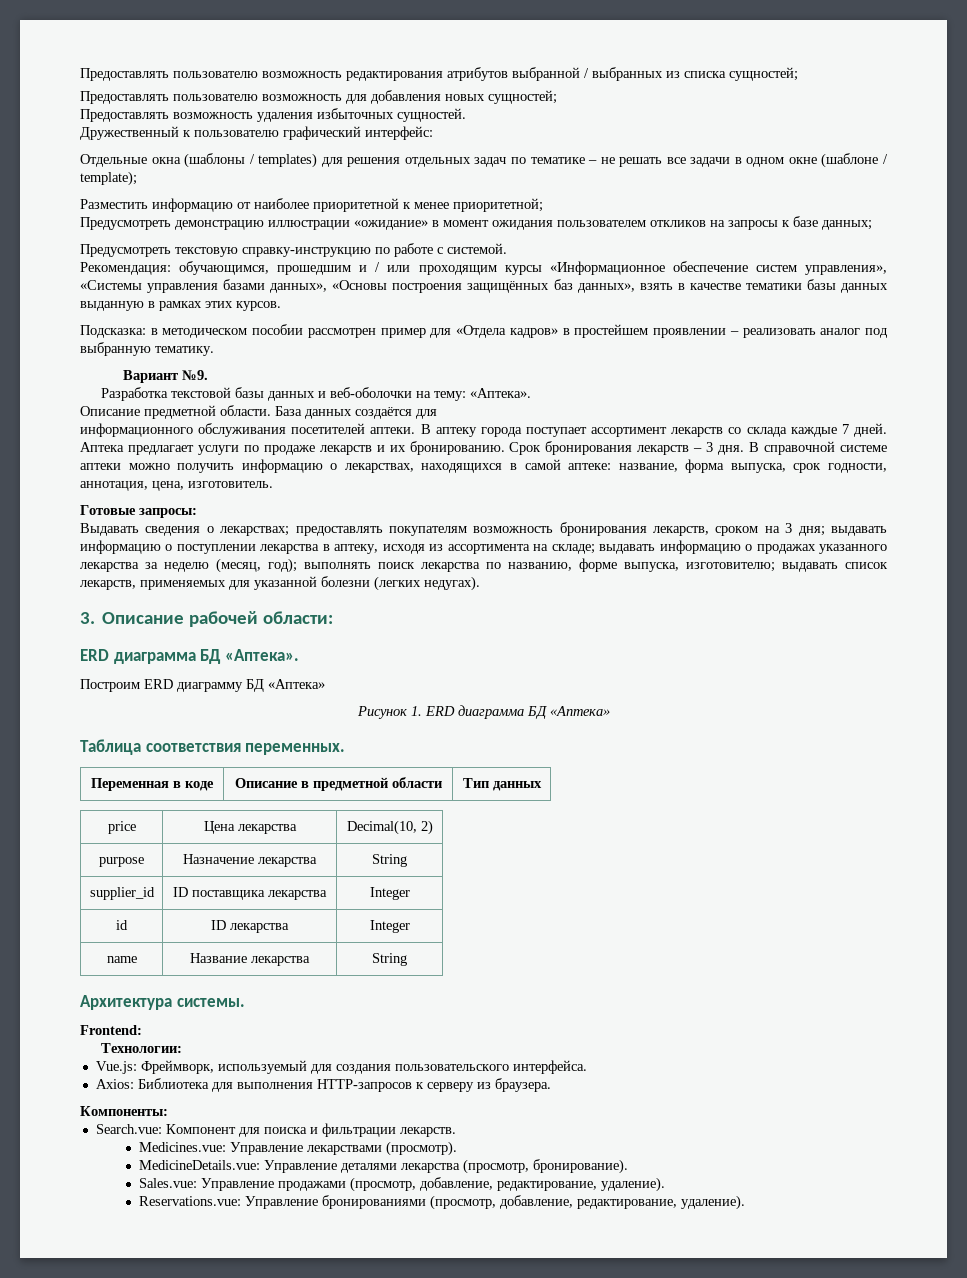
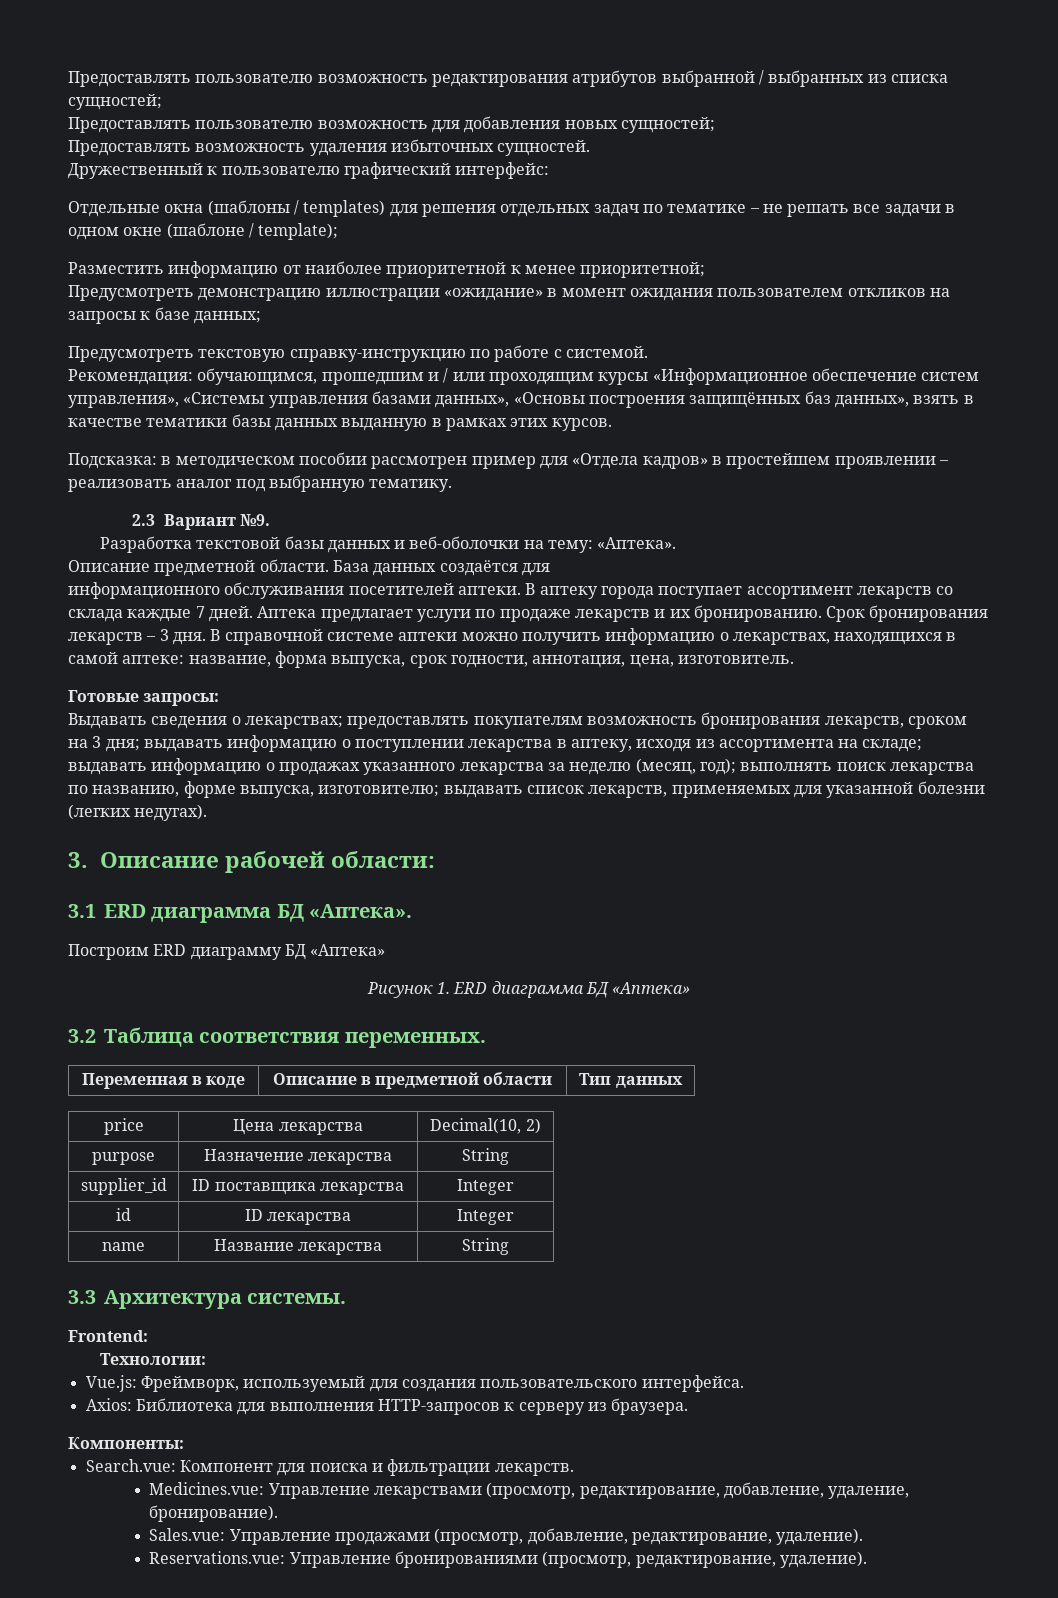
(214, 351) none -> [131,514,155,526] 2.3
(334, 617) none -> [68,904,96,918] 3.1
(610, 711) none -> [68,1029,96,1043] 3.2
(407, 959) none -> [68,1290,96,1304] 3.3
[385,1141,457,1156] [138,1159,529,1174] (просмотр). // MedicineDetails.vue: Управление деталями лекарства (просмотр, -> [486,1482,910,1499] (просмотр, редактирование, добавление, удаление,
[499,1195,573,1209] добавление, -> (632, 1559) none

